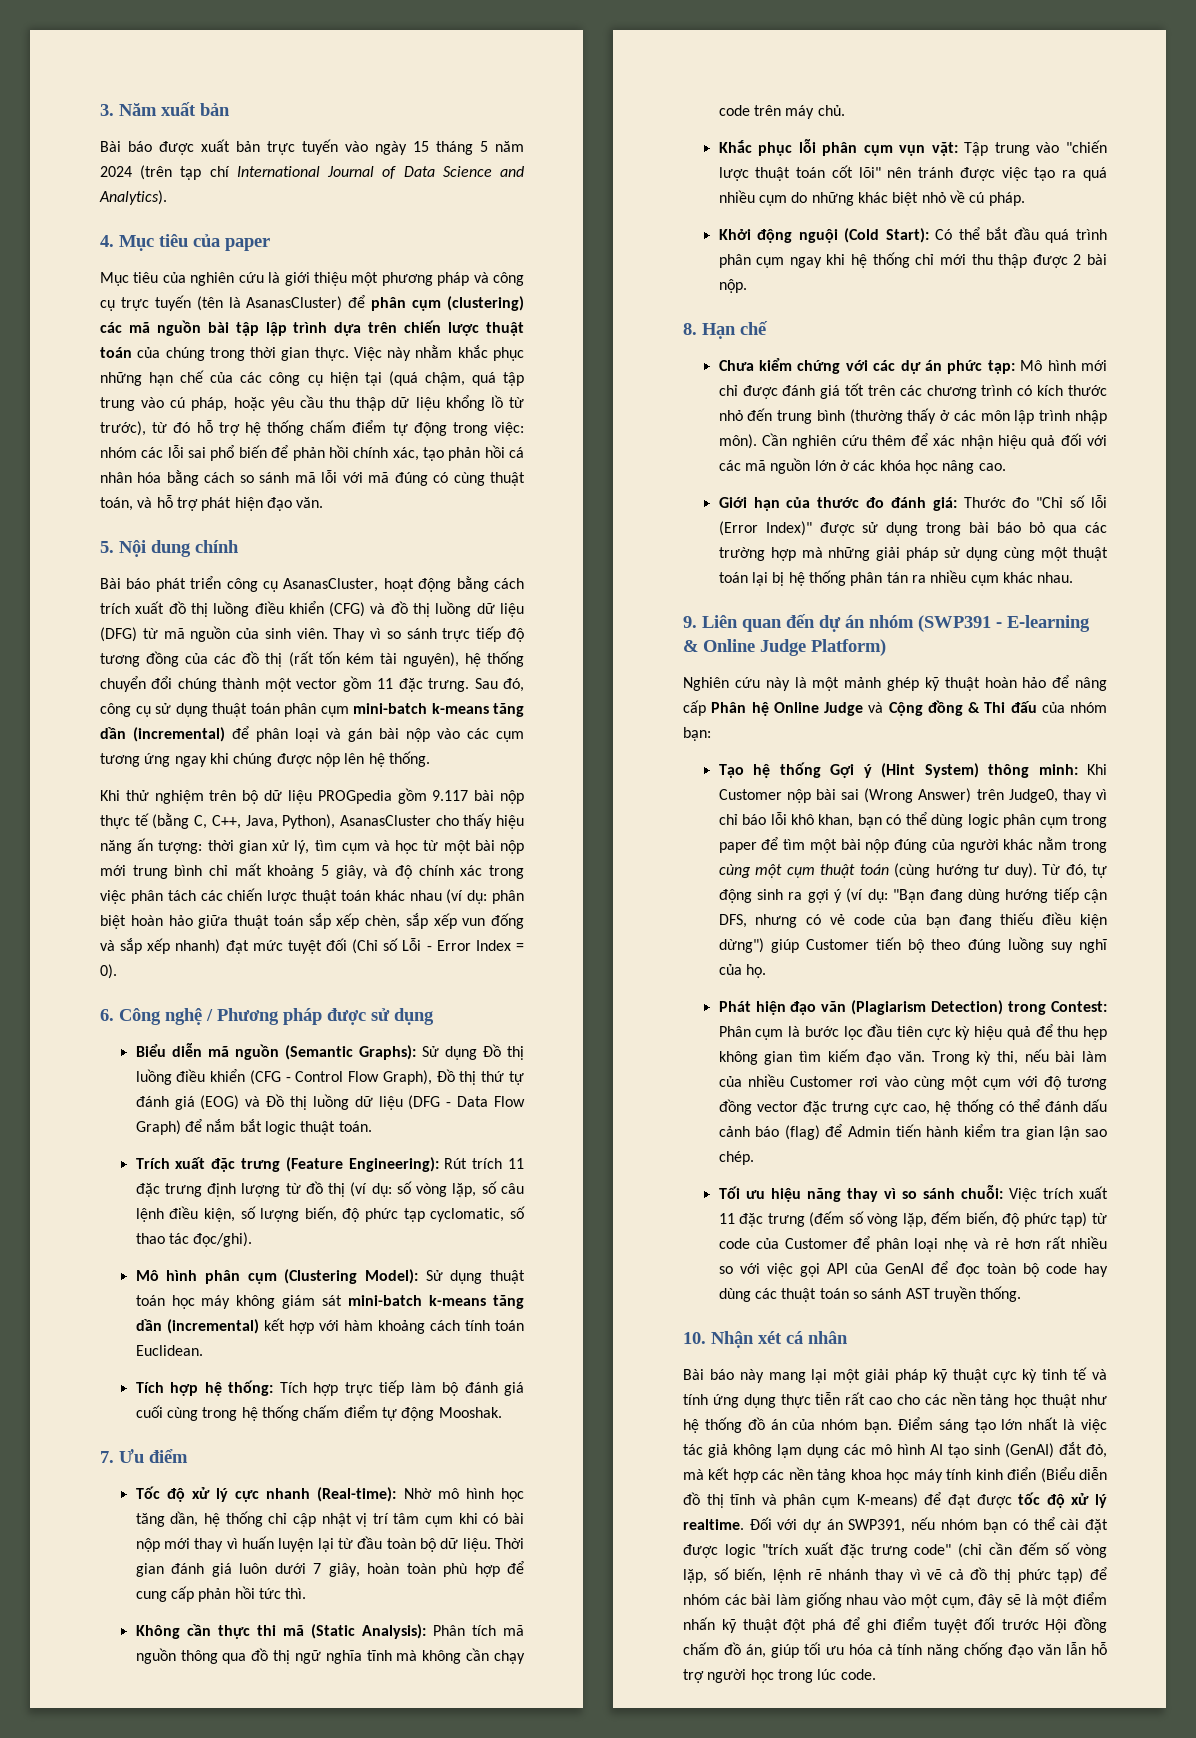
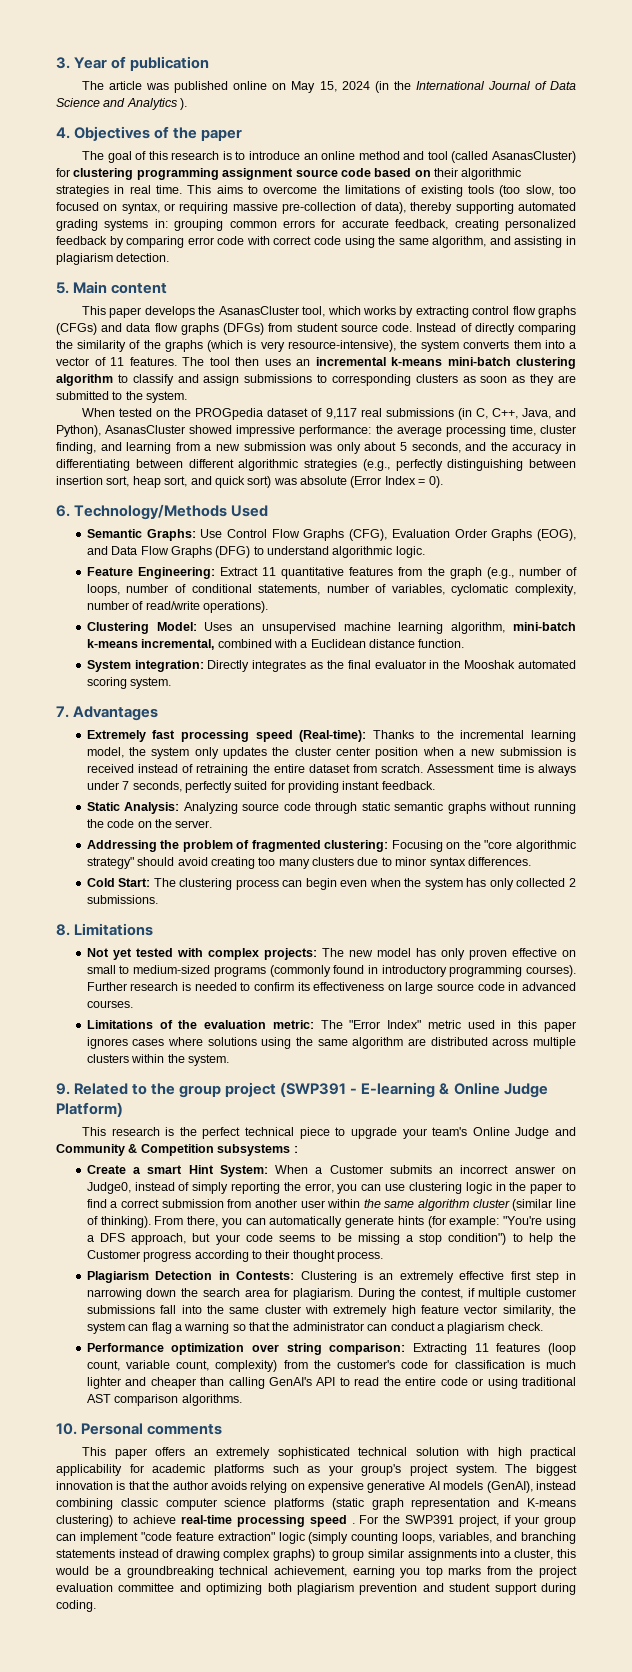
[119,102,230,116] [100,139,524,155] [100,165,230,180] Năm xuất bản // Bài báo được xuất bản trực tuyến vào ngày 15 tháng 5 năm 2024 (trên tạp chí -> [74,56,210,71] [82,81,411,93] Year of publication // The article was published online on May 15, 2024 (in the
[99,190,167,205] Analytics). -> [126,98,188,110] Analytics ).
[119,234,270,251] [100,272,524,286] [100,295,524,311] [100,320,525,336] [100,345,524,361] [100,370,524,386] [100,395,524,411] [100,420,524,436] [100,445,524,461] [100,470,525,486] [100,495,324,511] [100,540,239,557] [100,576,524,592] [100,601,524,617] [100,626,524,642] [100,651,524,667] [100,676,524,692] [100,703,524,717] [100,726,524,742] [100,751,430,767] [100,788,524,804] [100,813,190,829] Mục tiêu của paper // Mục tiêu của nghiên cứu là giới thiệu một phương pháp và công cụ trực tuyến (tên là AsanasCluster) để phân cụm (clustering) các mã nguồn bài tập lập trình dựa trên chiến lược thuật toán của chúng trong thời gian thực. Việc này nhằm khắc phục những hạn chế của các công cụ hiện tại (quá chậm, quá tập trung vào cú pháp, hoặc yêu cầu thu thập dữ liệu khổng lồ từ trước), từ đó hỗ trợ hệ thống chấm điểm tự động trong việc: nhóm các lỗi sai phổ biến để phản hồi chính xác, tạo phản hồi cá nhân hóa bằng cách so sánh mã lỗi với mã đúng có cùng thuật toán, và hỗ trợ phát hiện đạo văn. // 5. Nội dung chính // Bài báo phát triển công cụ AsanasCluster, hoạt động bằng cách trích xuất đồ thị luồng điều khiển (CFG) và đồ thị luồng dữ liệu (DFG) từ mã nguồn của sinh viên. Thay vì so sánh trực tiếp độ tương đồng của các đồ thị (rất tốn kém tài nguyên), hệ thống chuyển đổi chúng thành một vector gồm 11 đặc trưng. Sau đó, công cụ sử dụng thuật toán phân cụm mini-batch k-means tăng dần (incremental) để phân loại và gán bài nộp vào các cụm tương ứng ngay khi chúng được nộp lên hệ thống. // Khi thử nghiệm trên bộ dữ liệu PROGpedia gồm 9.117 bài nộp thực tế (bằng -> [74,126,243,141] [82,151,576,163] [56,168,522,180] [56,185,576,197] [56,202,576,214] [56,219,576,231] [56,236,576,248] [56,253,170,265] [56,281,168,294] [82,306,577,318] [56,323,576,335] [56,340,576,352] [56,357,576,369] [56,374,577,386] [56,391,188,403] [82,408,472,420] Objectives of the paper // The goal of this research is to introduce an online method and tool (called AsanasCluster) for clustering programming assignment source code based on their algorithmic strategies in real time. This aims to overcome the limitations of existing tools (too slow, too focused on syntax, or requiring massive pre-collection of data), thereby supporting automated grading systems in: grouping common errors for accurate feedback, creating personalized feedback by comparing error code with correct code using the same algorithm, and assisting in plagiarism detection. // 5. Main content // This paper develops the AsanasCluster tool, which works by extracting control flow graphs (CFGs) and data flow graphs (DFGs) from student source code. Instead of directly comparing the similarity of the graphs (which is very resource-intensive), the system converts them into a vector of 11 features. The tool then uses an incremental k-means mini-batch clustering algorithm to classify and assign submissions to corresponding clusters as soon as they are submitted to the system. // When tested on the PROGpedia dataset of 9,117 real submissions (in
(278, 822) none -> [555,408,577,417] and
[435,813,524,829] [100,838,525,854] [100,863,524,879] [100,888,524,904] [100,913,524,929] [100,938,525,954] [100,964,117,979] [100,1008,434,1025] [135,1043,524,1060] [135,1069,524,1085] [135,1094,525,1110] [135,1119,372,1135] [135,1157,524,1172] [135,1181,524,1197] [135,1206,525,1222] [135,1232,253,1247] [135,1269,526,1284] [135,1295,524,1309] [135,1318,524,1334] [135,1345,203,1356] [135,1380,525,1396] [135,1405,502,1421] [100,1449,188,1463] [135,1486,524,1502] [135,1511,524,1527] [135,1536,524,1552] [135,1561,525,1577] [135,1586,307,1602] [135,1624,524,1639] [135,1648,525,1664] [718,105,845,119] [718,139,1107,156] [718,165,1107,181] [718,190,1025,206] [718,227,1107,243] [718,252,1107,268] [718,279,747,293] [683,321,768,339] [718,358,1107,374] [718,383,1107,399] [718,408,1107,424] [718,433,1108,449] [718,458,1006,474] [718,495,1107,511] [718,521,1107,536] [718,547,1108,561] [718,570,1074,586] [683,614,914,632] cho thấy hiệu năng ấn tượng: thời gian xử lý, tìm cụm và học từ một bài nộp mới trung bình chỉ mất khoảng 5 giây, và độ chính xác trong việc phân tách các chiến lược thuật toán khác nhau (ví dụ: phân biệt hoàn hảo giữa thuật toán sắp xếp chèn, sắp xếp vun đống và sắp xếp nhanh) đạt mức tuyệt đối (Chỉ số Lỗi - Error Index = 0). // 6. Công nghệ / Phương pháp được sử dụng // Biểu diễn mã nguồn (Semantic Graphs): Sử dụng Đồ thị luồng điều khiển (CFG - Control Flow Graph), Đồ thị thứ tự đánh giá (EOG) và Đồ thị luồng dữ liệu (DFG - Data Flow Graph) để nắm bắt logic thuật toán. // Trích xuất đặc trưng (Feature Engineering): Rút trích 11 đặc trưng định lượng từ đồ thị (ví dụ: số vòng lặp, số câu lệnh điều kiện, số lượng biến, độ phức tạp cyclomatic, số thao tác đọc/ghi). // Mô hình phân cụm (Clustering Model): Sử dụng thuật toán học máy không giám sát mini-batch k-means tăng dần (incremental) kết hợp với hàm khoảng cách tính toán Euclidean. // Tích hợp hệ thống: Tích hợp trực tiếp làm bộ đánh giá cuối cùng trong hệ thống chấm điểm tự động Mooshak. // 7. Ưu điểm // Tốc độ xử lý cực nhanh (Real-time): Nhờ mô hình học tăng dần, hệ thống chỉ cập nhật vị trí tâm cụm khi có bài nộp mới thay vì huấn luyện lại từ đầu toàn bộ dữ liệu. Thời gian đánh giá luôn dưới 7 giây, hoàn toàn phù hợp để cung cấp phản hồi tức thì. // Không cần thực thi mã (Static Analysis): Phân tích mã nguồn thông qua đồ thị ngữ nghĩa tĩnh mà không cần chạy code trên máy chủ. // Khắc phục lỗi phân cụm vụn vặt: Tập trung vào "chiến lược thuật toán cốt lõi" nên tránh được việc tạo ra quá nhiều cụm do những khác biệt nhỏ về cú pháp. // Khởi động nguội (Cold Start): Có thể bắt đầu quá trình phân cụm ngay khi hệ thống chỉ mới thu thập được 2 bài nộp. // 8. Hạn chế // Chưa kiểm chứng với các dự án phức tạp: Mô hình mới chỉ được đánh giá tốt trên các chương trình có kích thước nhỏ đến trung bình (thường thấy ở các môn lập trình nhập môn). Cần nghiên cứu thêm để xác nhận hiệu quả đối với các mã nguồn lớn ở các khóa học nâng cao. // Giới hạn của thước đo đánh giá: Thước đo "Chỉ số lỗi (Error Index)" được sử dụng trong bài báo bỏ qua các trường hợp mà những giải pháp sử dụng cùng một thuật toán lại bị hệ thống phân tán ra nhiều cụm khác nhau. // 9. Liên quan đến dự án nhóm -> [189,425,576,437] [56,442,577,454] [56,459,576,471] [56,476,443,488] [56,504,269,520] [86,529,576,541] [86,546,425,558] [86,567,577,579] [86,584,576,596] [86,601,268,613] [86,622,576,634] [86,639,465,650] [86,660,577,672] [86,677,172,689] [56,706,159,721] [86,730,576,742] [86,747,576,759] [86,764,576,776] [86,781,435,793] [86,802,576,814] [86,819,213,828] [86,840,576,852] [86,857,531,869] [86,878,576,890] [86,895,158,904] [56,923,154,936] [86,948,576,960] [86,965,576,977] [86,982,576,994] [86,1000,133,1008] [86,1020,576,1032] [86,1037,577,1049] [86,1054,229,1066] [56,1082,277,1098] showed impressive performance: the average processing time, cluster finding, and learning from a new submission was only about 5 seconds, and the accuracy in differentiating between different algorithmic strategies (e.g., perfectly distinguishing between insertion sort, heap sort, and quick sort) was absolute (Error Index = 0). // 6. Technology/Methods Used // Semantic Graphs: Use Control Flow Graphs (CFG), Evaluation Order Graphs (EOG), and Data Flow Graphs (DFG) to understand algorithmic logic. // Feature Engineering: Extract 11 quantitative features from the graph (e.g., number of loops, number of conditional statements, number of variables, cyclomatic complexity, number of read/write operations). // Clustering Model: Uses an unsupervised machine learning algorithm, mini-batch k-means incremental, combined with a Euclidean distance function. // System integration: Directly integrates as the final evaluator in the Mooshak automated scoring system. // 7. Advantages // Extremely fast processing speed (Real-time): Thanks to the incremental learning model, the system only updates the cluster center position when a new submission is received instead of retraining the entire dataset from scratch. Assessment time is always under 7 seconds, perfectly suited for providing instant feedback. // Static Analysis: Analyzing source code through static semantic graphs without running the code on the server. // Addressing the problem of fragmented clustering: Focusing on the "core algorithmic strategy" should avoid creating too many clusters due to minor syntax differences. // Cold Start: The clustering process can begin even when the system has only collected 2 submissions. // 8. Limitations // Not yet tested with complex projects: The new model has only proven effective on small to medium-sized programs (commonly found in introductory programming courses). Further research is needed to confirm its effectiveness on large source code in advanced courses. // Limitations of the evaluation metric: The "Error Index" metric used in this paper ignores cases where solutions using the same algorithm are distributed across multiple clusters within the system. // 9. Related to the group project
[683,675,1107,691] [683,700,1107,716] [683,727,711,741] [718,762,1107,778] [718,788,1107,803] [718,812,1107,828] [718,837,1107,853] [718,863,1107,878] [718,887,1107,903] [718,912,1107,928] [718,937,1108,953] [718,964,766,978] [718,1000,1107,1015] [718,1024,1107,1040] [718,1049,1107,1065] [718,1074,1108,1090] [718,1099,1107,1115] [718,1124,1107,1140] [718,1151,754,1165] [718,1185,1108,1202] [718,1211,1107,1227] [718,1236,1107,1252] [718,1261,1108,1277] [718,1286,1022,1302] [683,1331,848,1348] [683,1367,1107,1383] [683,1392,1107,1408] [683,1417,1107,1433] [683,1442,1107,1458] [683,1467,1107,1483] [683,1492,1107,1508] [683,1517,1108,1533] [683,1542,1107,1558] [683,1567,1107,1583] [683,1592,1107,1608] [683,1617,1107,1633] [683,1642,1107,1658] [683,1669,876,1683] Nghiên cứu này là một mảnh ghép kỹ thuật hoàn hảo để nâng cấp Phân hệ Online Judge và Cộng đồng & Thi đấu của nhóm bạn: // Tạo hệ thống Gợi ý (Hint System) thông minh: Khi Customer nộp bài sai (Wrong Answer) trên Judge0, thay vì chỉ báo lỗi khô khan, bạn có thể dùng logic phân cụm trong paper để tìm một bài nộp đúng của người khác nằm trong cùng một cụm thuật toán (cùng hướng tư duy). Từ đó, tự động sinh ra gợi ý (ví dụ: "Bạn đang dùng hướng tiếp cận DFS, nhưng có vẻ code của bạn đang thiếu điều kiện dừng") giúp Customer tiến bộ theo đúng luồng suy nghĩ của họ. // Phát hiện đạo văn (Plagiarism Detection) trong Contest: Phân cụm là bước lọc đầu tiên cực kỳ hiệu quả để thu hẹp không gian tìm kiếm đạo văn. Trong kỳ thi, nếu bài làm của nhiều Customer rơi vào cùng một cụm với độ tương đồng vector đặc trưng cực cao, hệ thống có thể đánh dấu cảnh báo (flag) để Admin tiến hành kiểm tra gian lận sao chép. // Tối ưu hiệu năng thay vì so sánh chuỗi: Việc trích xuất 11 đặc trưng (đếm số vòng lặp, đếm biến, độ phức tạp) từ code của Customer để phân loại nhẹ và rẻ hơn rất nhiều so với việc gọi API của GenAI để đọc toàn bộ code hay dùng các thuật toán so sánh AST truyền thống. // 10. Nhận xét cá nhân // Bài báo này mang lại một giải pháp kỹ thuật cực kỳ tinh tế và tính ứng dụng thực tiễn rất cao cho các nền tảng học thuật như hệ thống đồ án của nhóm bạn. Điểm sáng tạo lớn nhất là việc tác giả không lạm dụng các mô hình AI tạo sinh (GenAI) đắt đỏ, mà kết hợp các nền tảng khoa học máy tính kinh điển (Biểu diễn đồ thị tĩnh và phân cụm K-means) để đạt được tốc độ xử lý realtime. Đối với dự án SWP391, nếu nhóm bạn có thể cài đặt được logic "trích xuất đặc trưng code" (chỉ cần đếm số vòng lặp, số biến, lệnh rẽ nhánh thay vì vẽ cả đồ thị phức tạp) để nhóm các bài làm giống nhau vào một cụm, đây sẽ là một điểm nhấn kỹ thuật đột phá để ghi điểm tuyệt đối trước Hội đồng chấm đồ án, giúp tối ưu hóa cả tính năng chống đạo văn lẫn hỗ trợ người học trong lúc code. -> [82,1127,576,1139] [56,1144,298,1156] [86,1165,576,1177] [86,1182,576,1194] [86,1199,576,1211] [86,1216,576,1228] [86,1233,576,1245] [86,1250,384,1262] [86,1271,576,1283] [86,1288,576,1300] [86,1305,576,1317] [86,1322,543,1334] [86,1343,576,1355] [86,1360,576,1372] [86,1377,576,1389] [86,1394,242,1406] [56,1423,223,1435] [82,1447,576,1459] [56,1464,577,1476] [56,1481,576,1493] [56,1498,576,1510] [56,1515,576,1527] [56,1532,577,1544] [56,1549,577,1561] [55,1566,577,1578] [56,1583,576,1595] [56,1600,96,1612] This research is the perfect technical piece to upgrade your team's Online Judge and Community & Competition subsystems : // Create a smart Hint System: When a Customer submits an incorrect answer on Judge0, instead of simply reporting the error, you can use clustering logic in the paper to find a correct submission from another user within the same algorithm cluster (similar line of thinking). From there, you can automatically generate hints (for example: "You're using a DFS approach, but your code seems to be missing a stop condition") to help the Customer progress according to their thought process. // Plagiarism Detection in Contests: Clustering is an extremely effective first step in narrowing down the search area for plagiarism. During the contest, if multiple customer submissions fall into the same cluster with extremely high feature vector similarity, the system can flag a warning so that the administrator can conduct a plagiarism check. // Performance optimization over string comparison: Extracting 11 features (loop count, variable count, complexity) from the customer's code for classification is much lighter and cheaper than calling GenAI's API to read the entire code or using traditional AST comparison algorithms. // 10. Personal comments // This paper offers an extremely sophisticated technical solution with high practical applicability for academic platforms such as your group's project system. The biggest innovation is that the author avoids relying on expensive generative AI models (GenAI), instead combining classic computer science platforms (static graph representation and K-means clustering) to achieve real-time processing speed . For the SWP391 project, if your group can implement "code feature extraction" logic (simply counting loops, variables, and branching statements instead of drawing complex graphs) to group similar assignments into a cluster, this would be a groundbreaking technical achievement, earning you top marks from the project evaluation committee and optimizing both plagiarism prevention and student support during coding.

